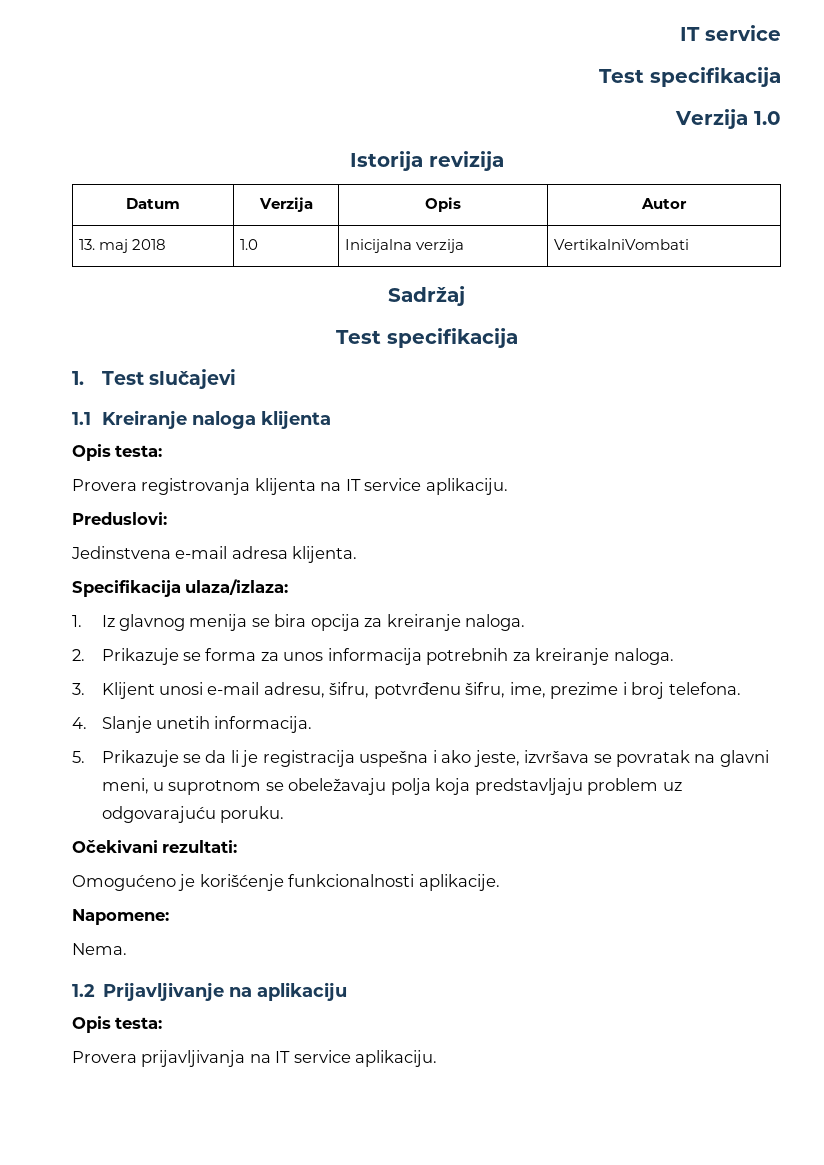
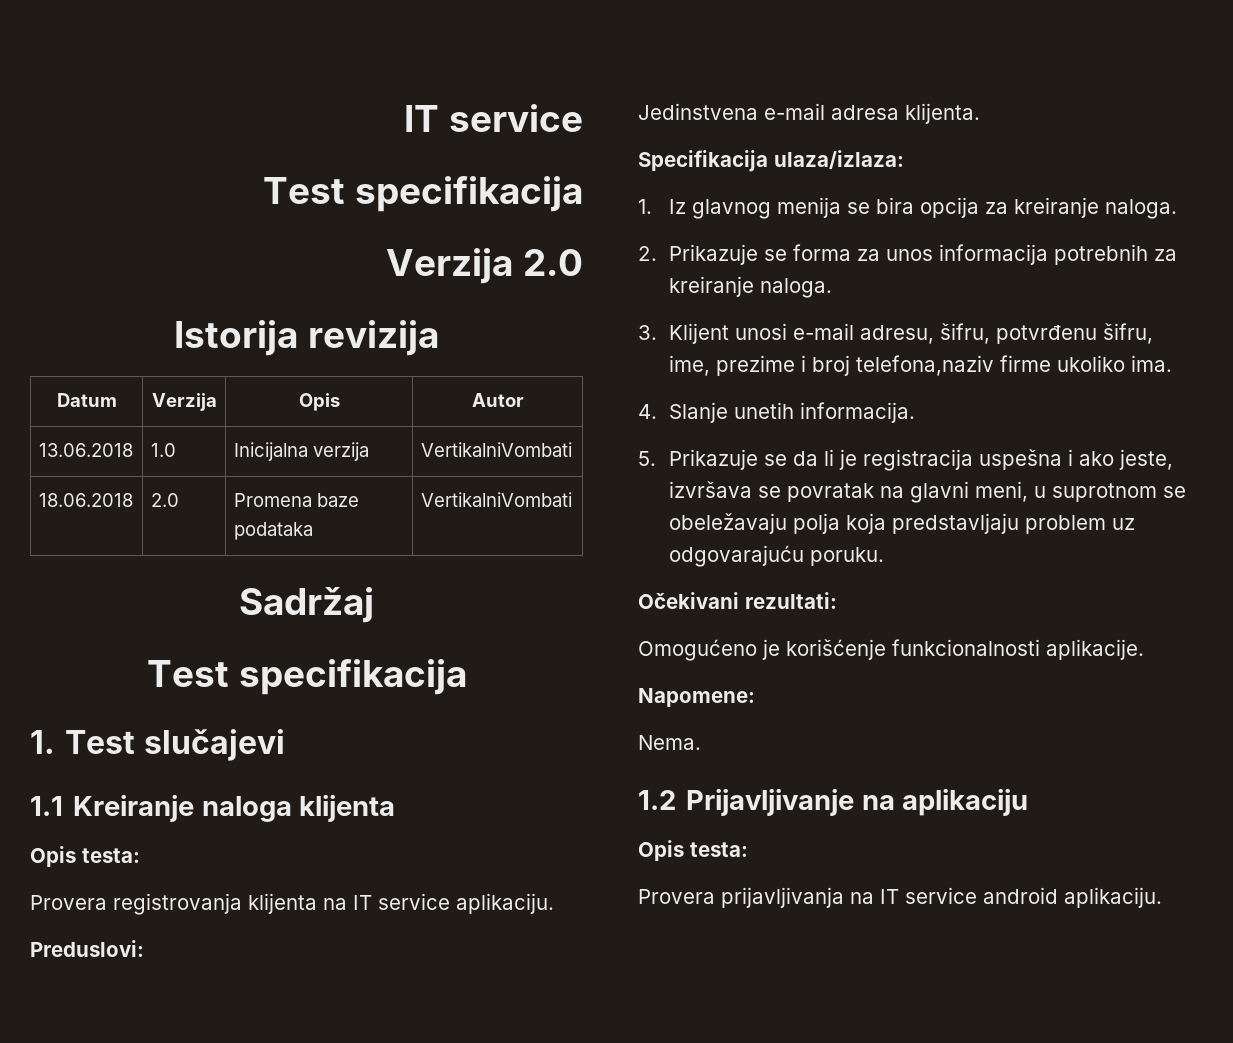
[754,111,781,125] 1.0 -> [523,249,583,276] 2.0
[78,239,167,253] 13. maj 2018 -> [38,443,133,457] 13.06.2018
(689, 244) none -> [38,493,133,507] [150,493,179,507] [233,493,359,507] [233,522,313,540] [420,492,572,507] // 18.06.2018 | 2.0 | Promena baze podataka | VertikalniVombati
[668,682,741,695] telefona. -> [856,355,1173,376] telefona,naziv firme ukoliko ima.
(351, 1056) none -> [983,887,1058,904] android

